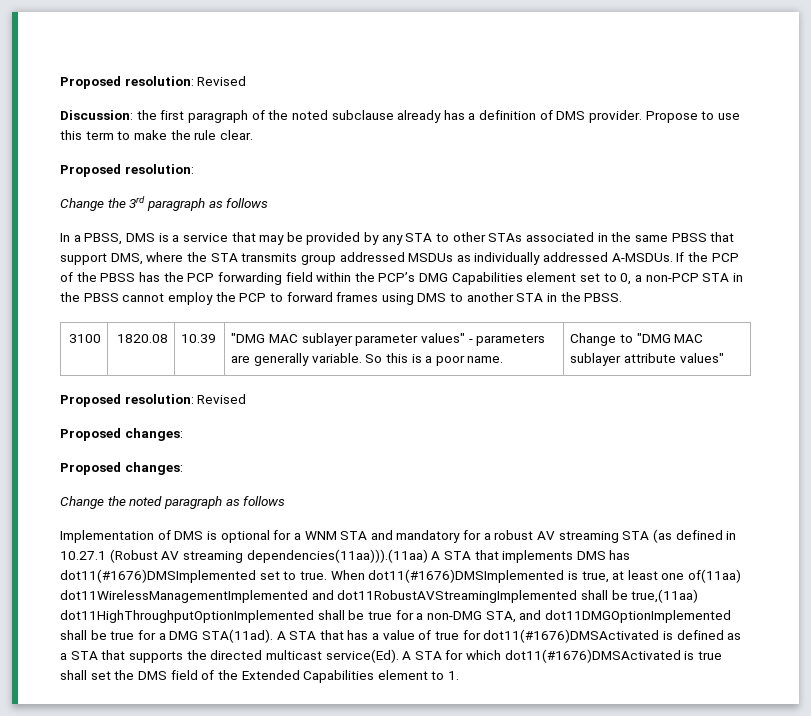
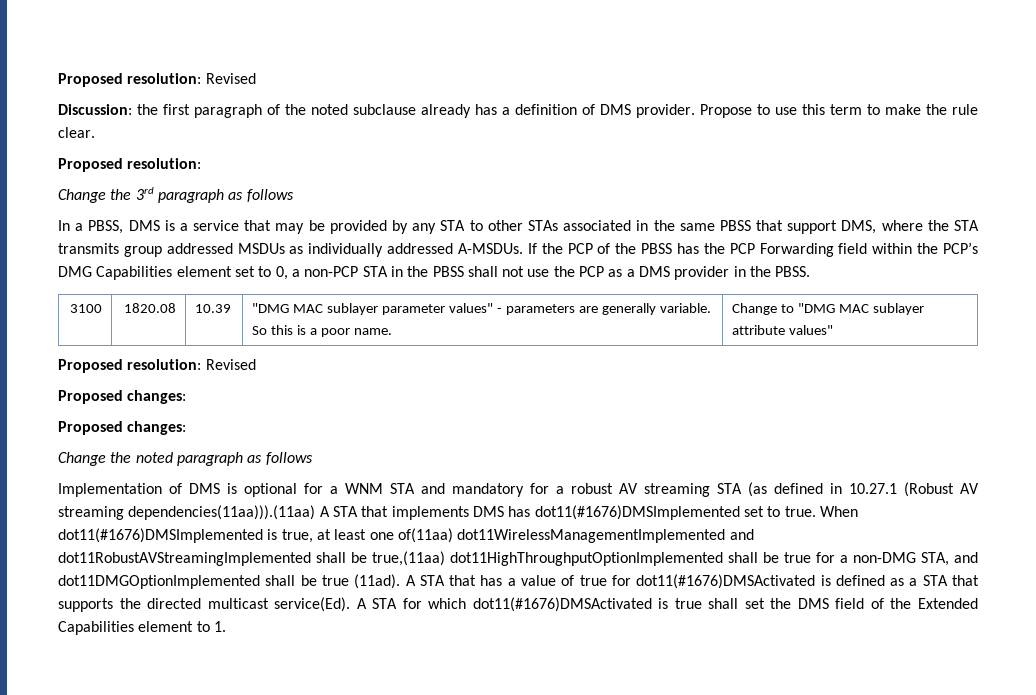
[217,272,282,285] forwarding -> [759,243,834,257] Forwarding
[122,292,544,305] cannot employ the PCP to forward frames using DMS to another STA -> [467,266,730,280] shall not use the PCP as a DMS provider
[137,629,273,643] for a DMG STA(11ad). -> [354,574,401,589] (11ad).

